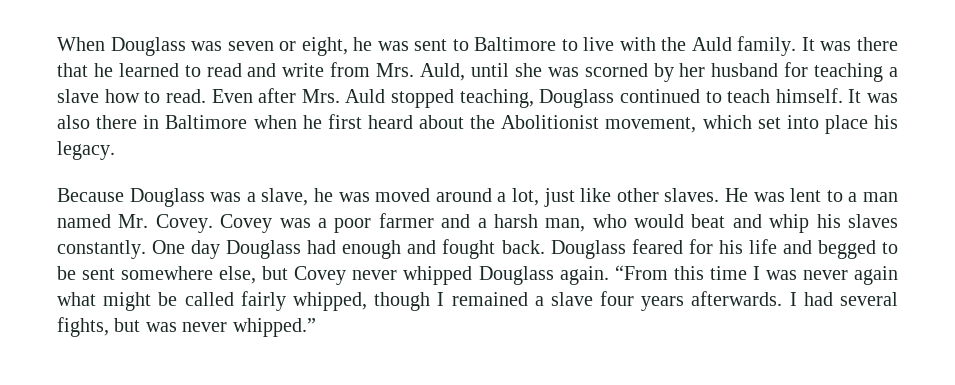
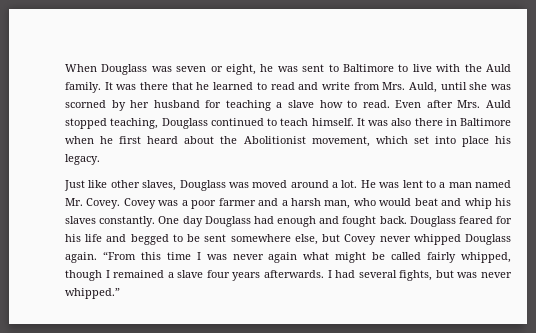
[57,188,720,207] Because Douglass was a slave, he was moved around a lot, just like other slaves. -> [64,180,358,191] Just like other slaves, Douglass was moved around a lot.

